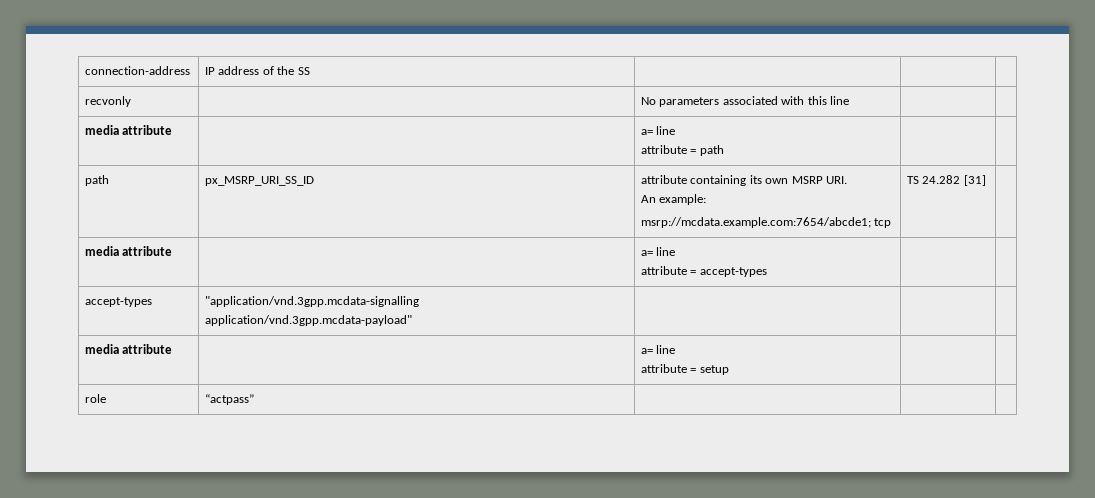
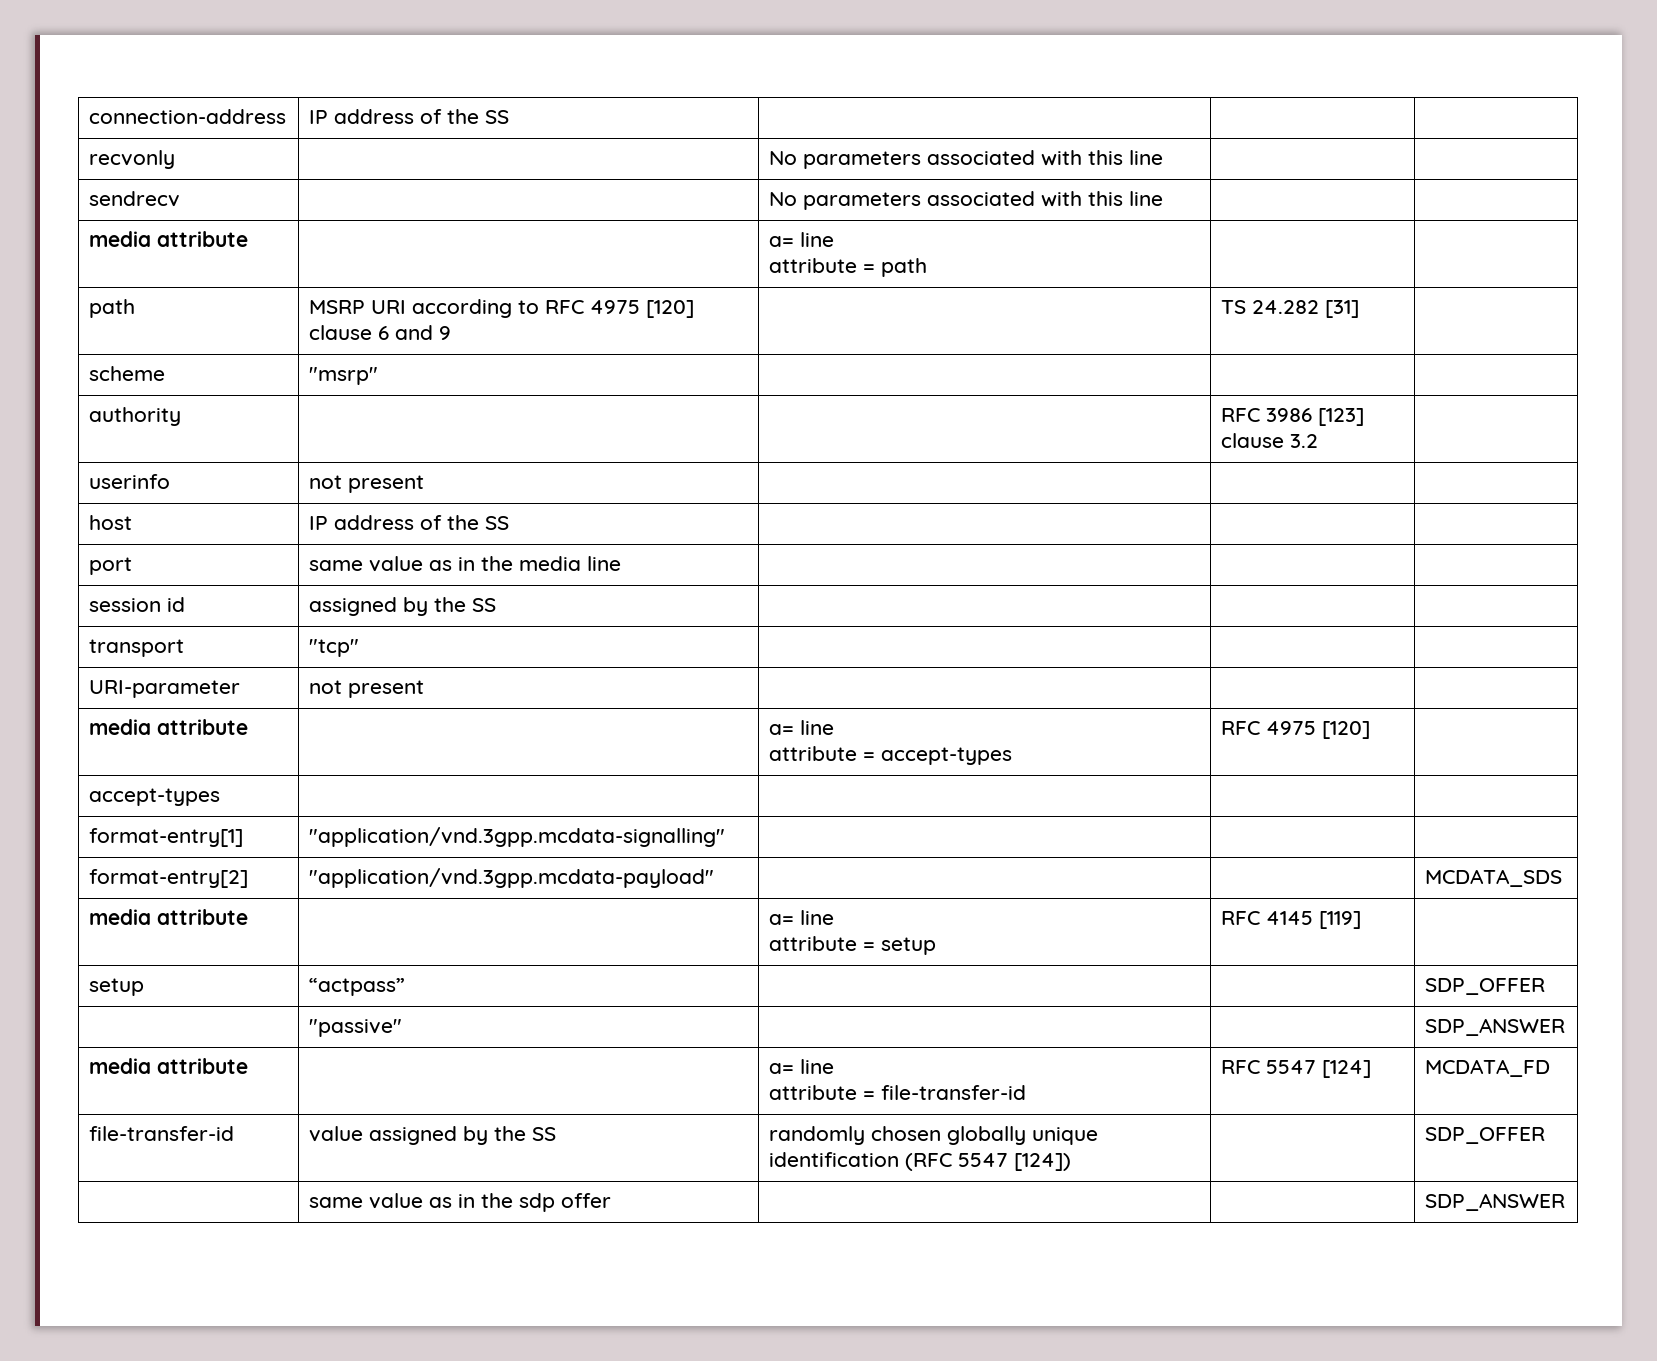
(849, 100) none -> [89,191,181,207] [769,191,1164,210] // sendrecv | | No parameters associated with this line | |
[205,176,315,186] [641,175,847,186] [641,194,707,205] [641,217,892,228] [907,175,986,186] px_MSRP_URI_SS_ID | attribute containing its own MSRP URI. // An example: // msrp://mcdata.example.com:7654/abcde1; tcp | TS 24.282 [31] -> [309,299,695,318] [309,325,452,340] [1221,300,1360,318] [89,366,166,381] [309,367,379,385] [89,407,182,426] [1221,408,1365,426] [1221,433,1319,448] [89,474,171,489] [309,475,425,493] [89,515,133,530] [309,515,510,530] [89,557,133,575] [309,556,622,572] [89,597,186,612] [309,597,497,616] [89,639,185,657] [309,639,360,657] [89,680,241,698] [309,680,425,698] MSRP URI according to RFC 4975 [120] clause 6 and 9 | | TS 24.282 [31] | // scheme | "msrp" | | | // authority | | | RFC 3986 [123] clause 3.2 | // userinfo | not present | | | // host | IP address of the SS | | | // port | same value as in the media line | | | // session id | assigned by the SS | | | // transport | "tcp" | | | // URI-parameter | not present | |
[85,297,153,307] [205,296,420,307] [205,315,413,326] | // accept-types | "application/vnd.3gpp.mcdata-signalling application/vnd.3gpp.mcdata-payload" | | | -> [1221,721,1371,739] [89,788,221,806] [89,828,244,847] [309,827,726,847] [89,869,249,888] [309,868,715,888] [1425,869,1563,887] RFC 4975 [120] | // accept-types | | | | // format-entry[1] | "application/vnd.3gpp.mcdata-signalling" | | | // format-entry[2] | "application/vnd.3gpp.mcdata-payload" | | | MCDATA_SDS
[85,394,107,403] [205,394,255,405] | // role | “actpass” | | | -> [1221,911,1362,929] [89,978,145,996] [309,978,406,996] [1425,978,1546,995] [309,1019,403,1037] [1425,1018,1566,1036] [89,1058,249,1074] [769,1059,835,1074] [769,1085,1027,1100] [1221,1060,1372,1078] [1425,1059,1551,1077] [89,1126,235,1141] [309,1126,557,1145] [769,1126,1099,1145] [769,1152,1072,1171] [1425,1127,1546,1144] [309,1193,612,1212] [1425,1193,1566,1211] RFC 4145 [119] | // setup | “actpass” | | | SDP_OFFER // | "passive" | | | SDP_ANSWER // media attribute | | a= line // attribute = file-transfer-id | RFC 5547 [124] | MCDATA_FD // file-transfer-id | value assigned by the SS | randomly chosen globally unique identification (RFC 5547 [124]) | | SDP_OFFER // | same value as in the sdp offer | | | SDP_ANSWER

